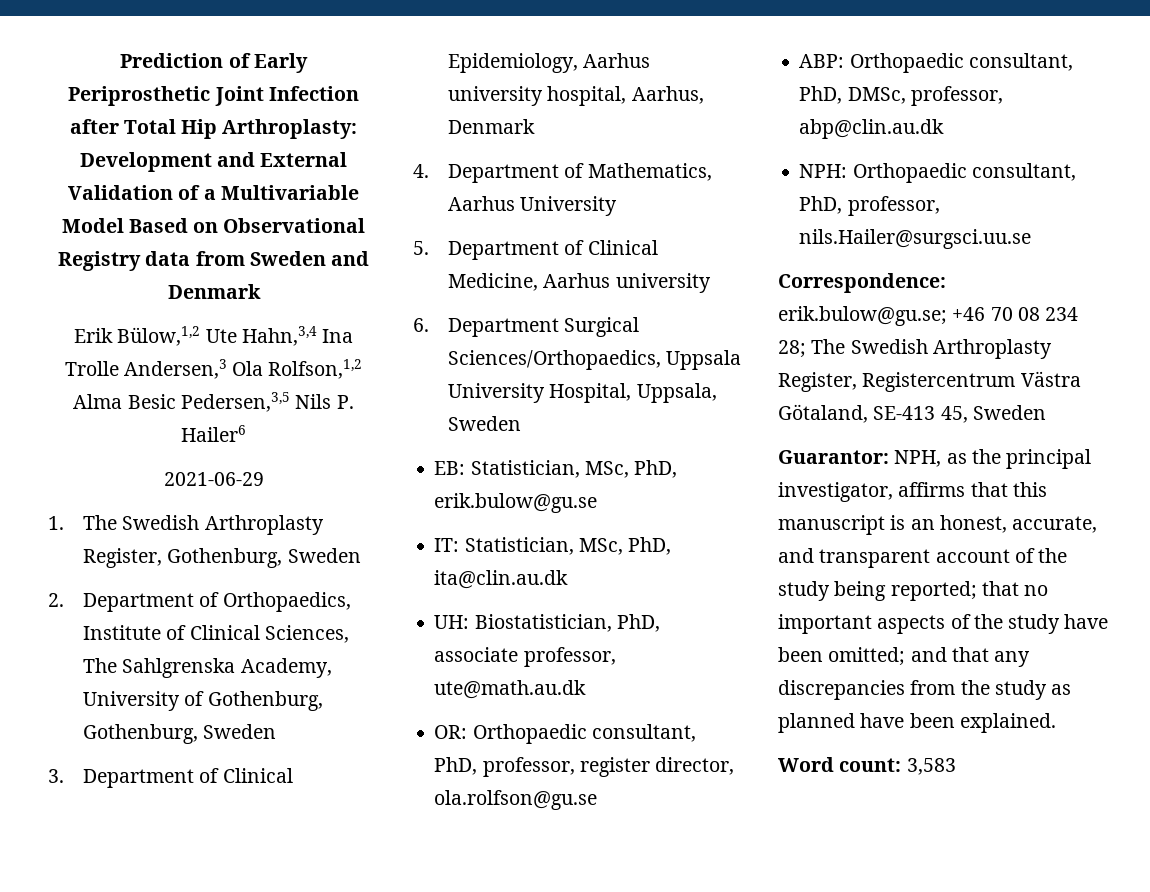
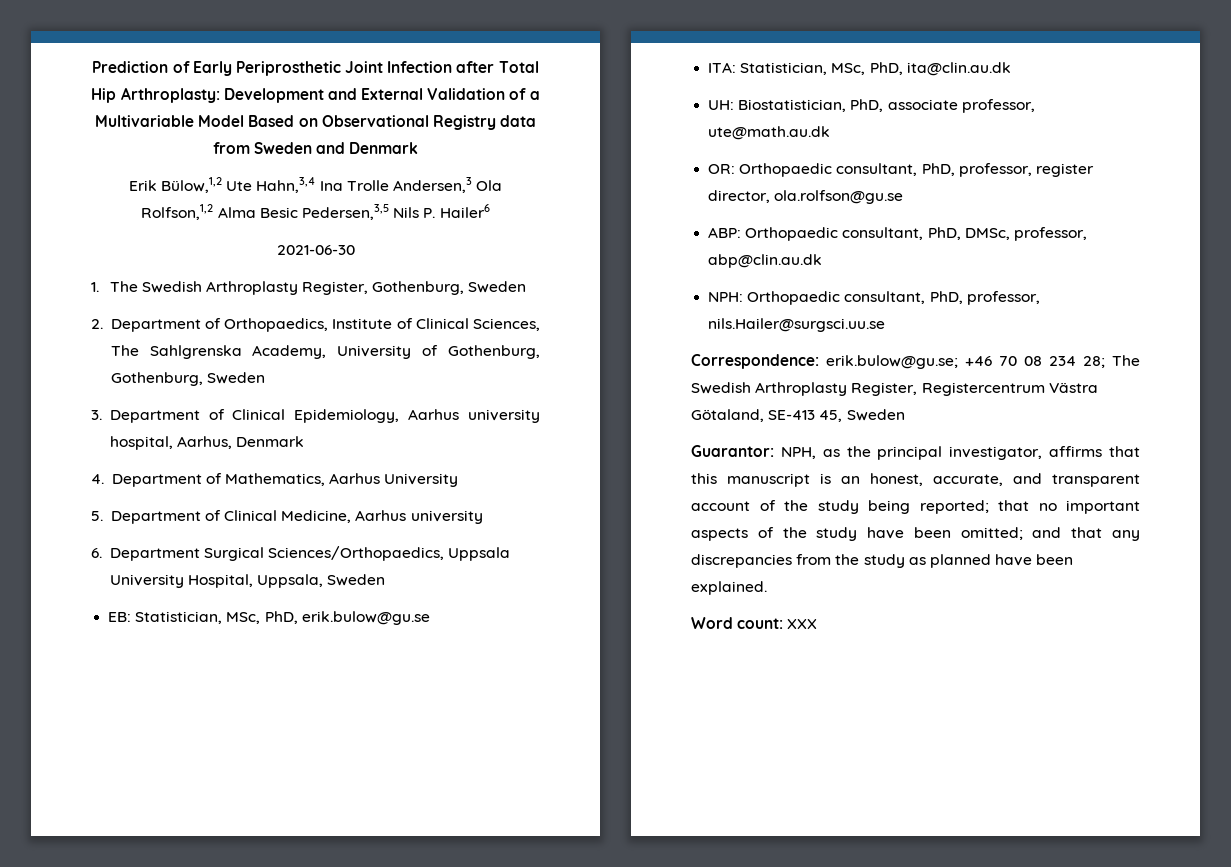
[163,472,264,486] 2021-06-29 -> [276,245,355,255] 2021-06-30
[434,538,460,552] IT: -> [708,62,737,73] ITA:
[906,758,956,775] 3,583 -> [787,619,818,629] XXX

